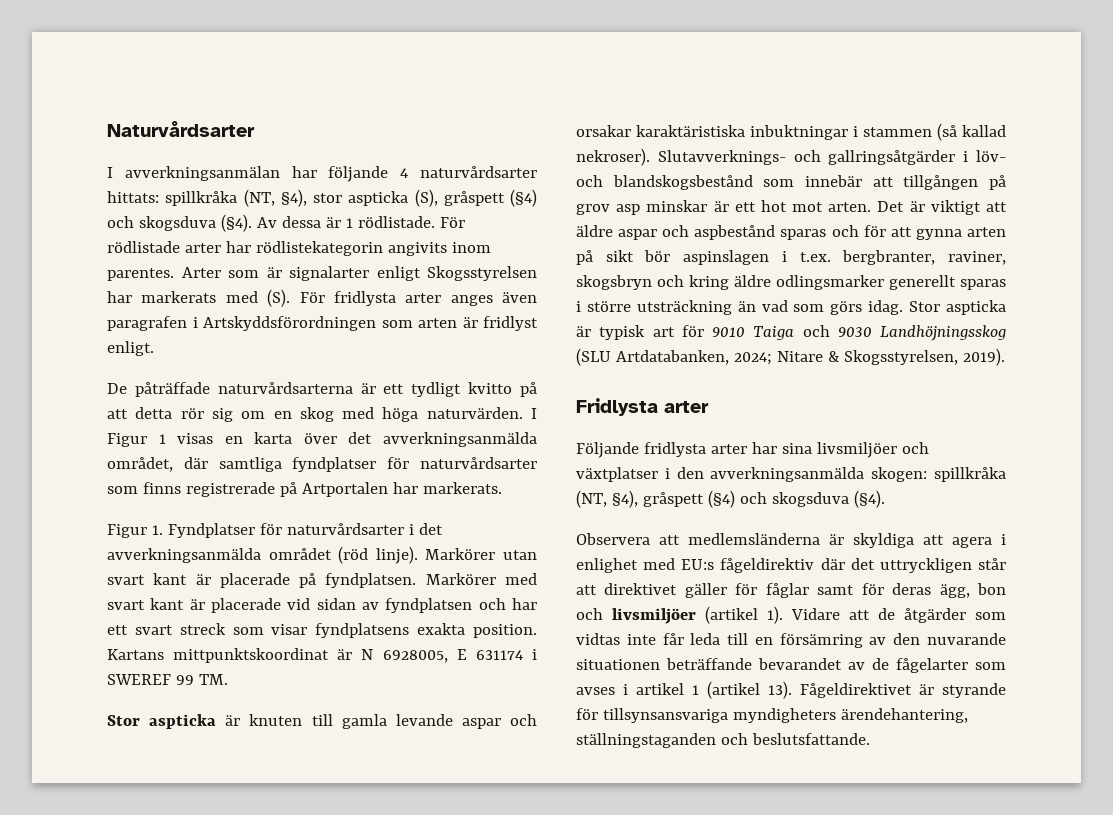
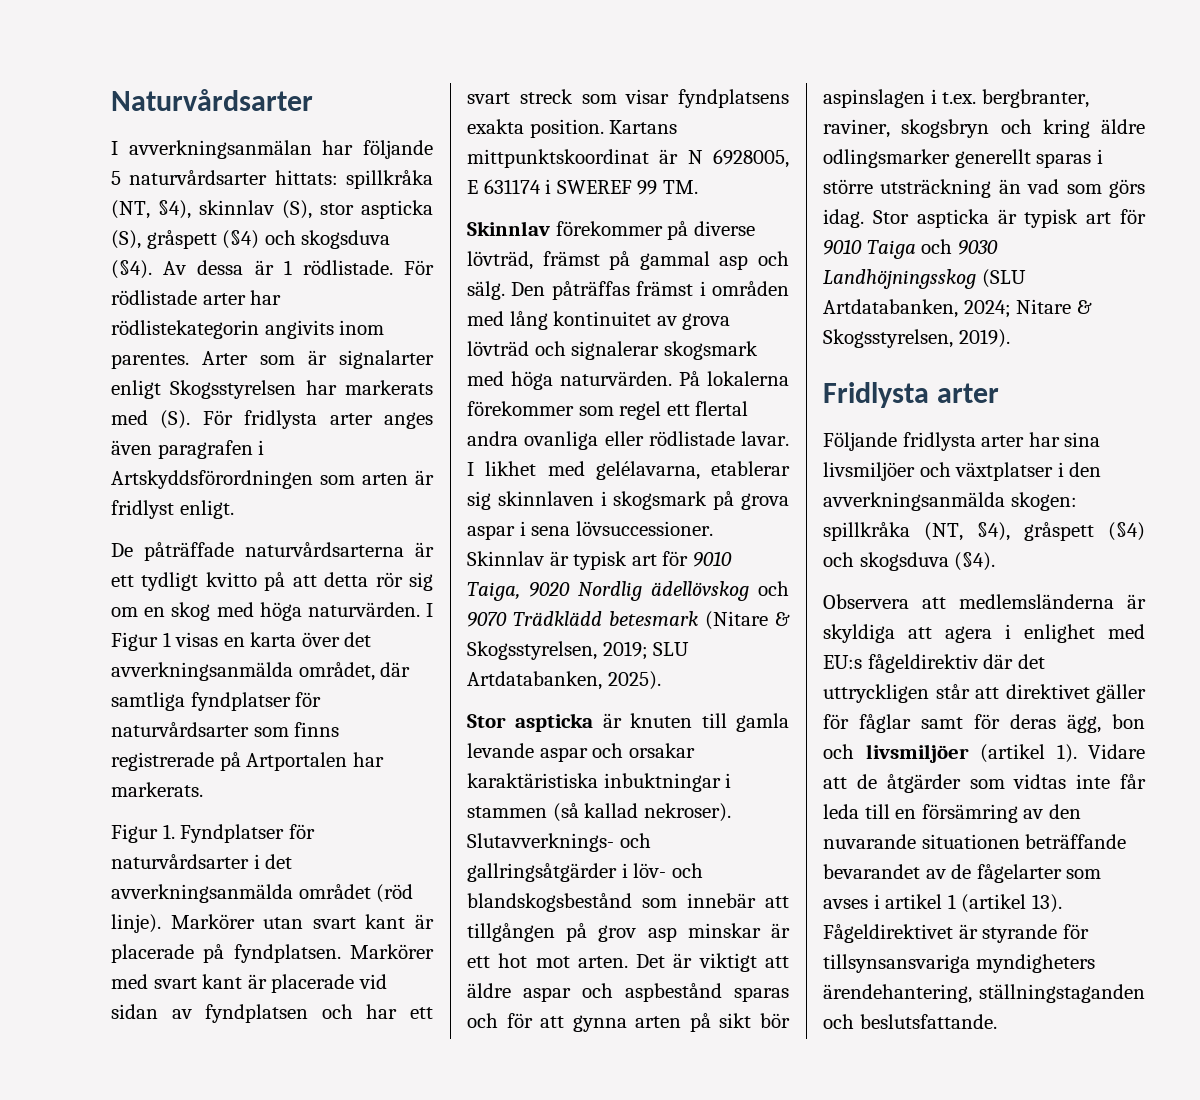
[400,168,409,178] 4 -> [111,171,121,185] 5
(307, 198) none -> [199,200,312,219] skinnlav (S),
(228, 679) none -> [467,221,755,240] [467,251,789,270] [467,281,789,300] [467,311,731,330] [467,341,758,360] [467,371,789,390] [467,401,749,420] [467,431,789,450] [467,461,790,480] [467,491,789,510] [467,521,713,540] [467,551,732,570] [467,581,789,601] [467,611,790,630] [467,641,690,660] [467,671,661,690] // Skinnlav förekommer på diverse lövträd, främst på gammal asp och sälg. Den påträffas främst i områden med lång kontinuitet av grova lövträd och signalerar skogsmark med höga naturvärden. På lokalerna förekommer som regel ett flertal andra ovanliga eller rödlistade lavar. I likhet med gelélavarna, etablerar sig skinnlaven i skogsmark på grova aspar i sena lövsuccessioner. Skinnlav är typisk art för 9010 Taiga, 9020 Nordlig ädellövskog och 9070 Trädklädd betesmark (Nitare & Skogsstyrelsen, 2019; SLU Artdatabanken, 2025).

